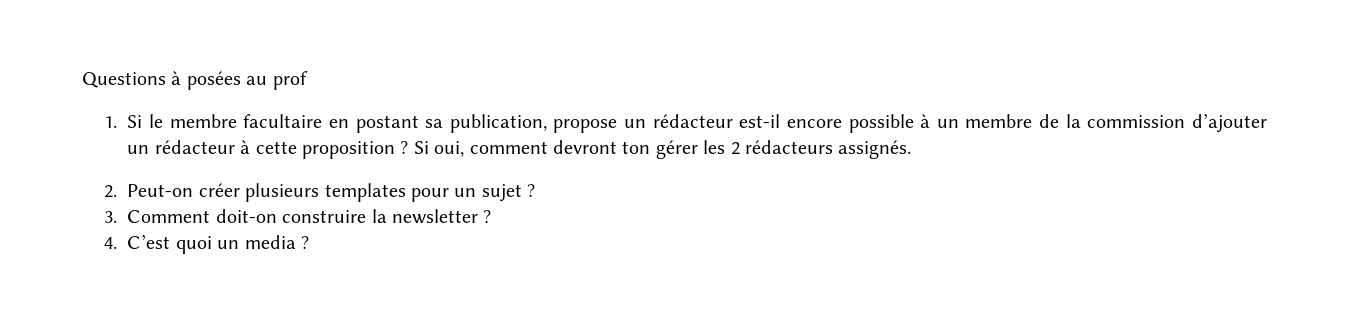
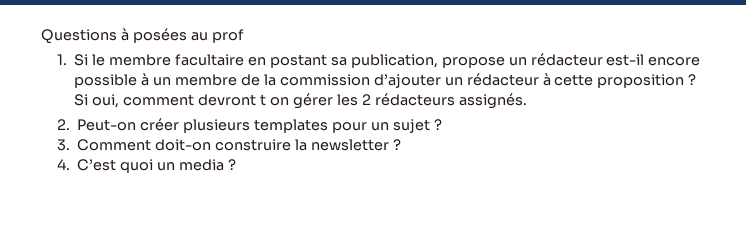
[622,141,651,154] ton -> [260,94,289,106] t on

